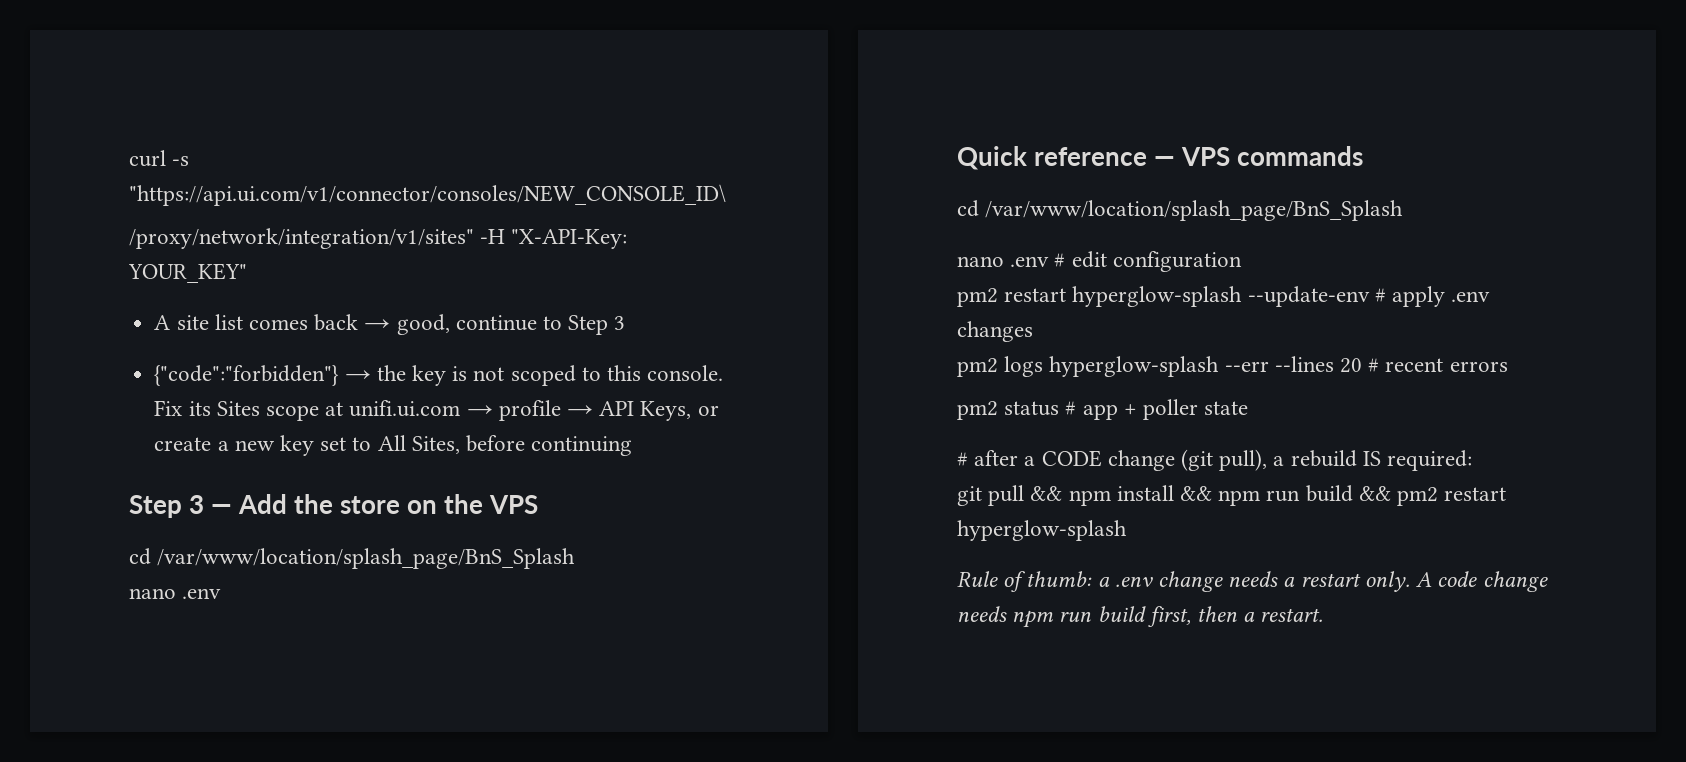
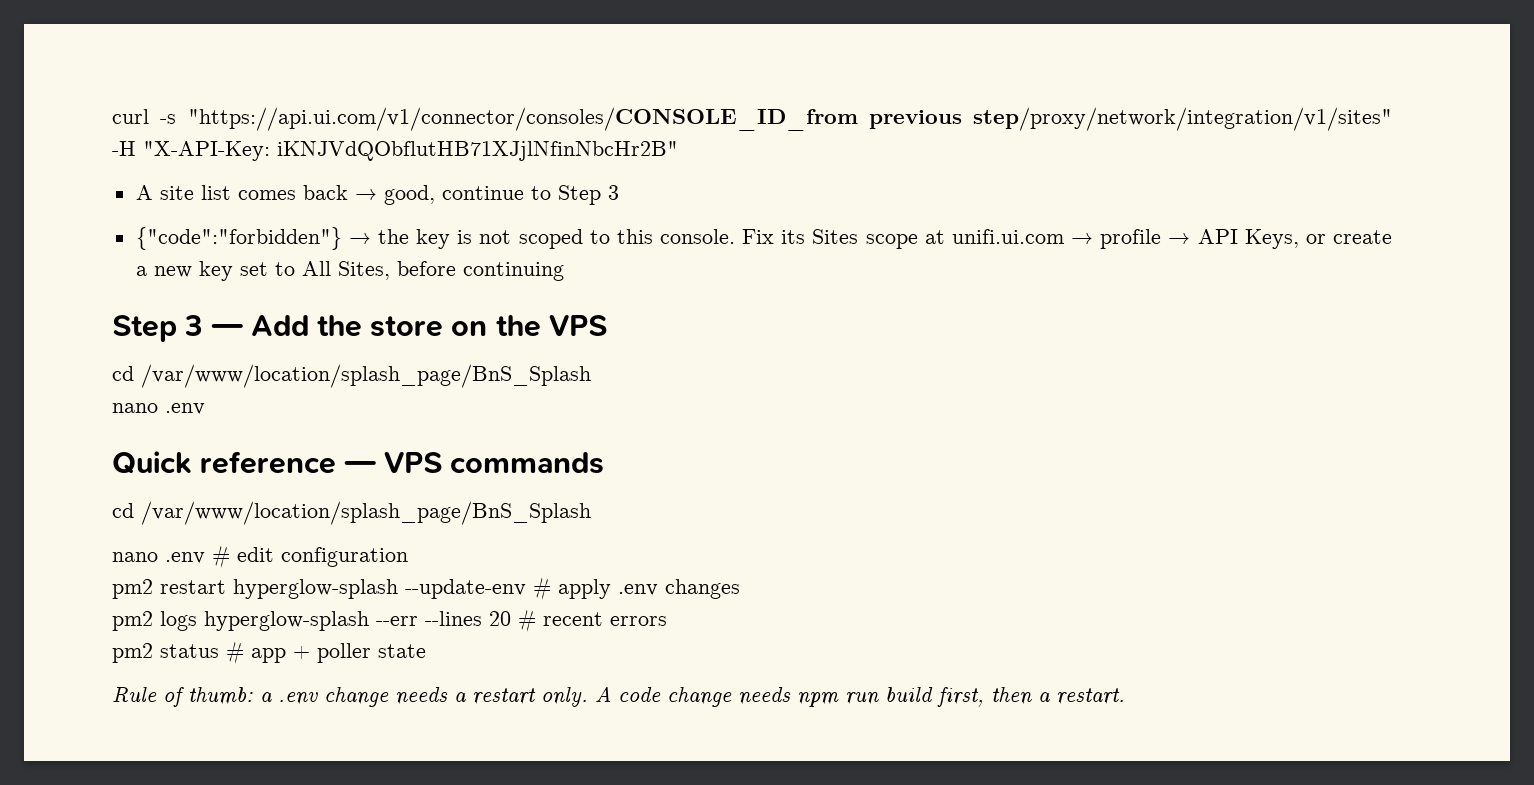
[129,184,726,206] [129,228,474,249] "https://api.ui.com/v1/connector/consoles/NEW_CONSOLE_ID\ // /proxy/network/integration/v1/sites" -> [187,107,1392,131] "https://api.ui.com/v1/connector/consoles/CONSOLE_ID_from previous step/proxy/network/integration/v1/sites"
[128,263,247,283] YOUR_KEY" -> [277,141,678,161] iKNJVdQObflutHB71XJjlNfinNbcHr2B"
[957,449,1473,471] [957,485,1507,506] [957,520,1127,541] // # after a CODE change (git pull), a rebuild IS required: // git pull && npm install && npm run build && pm2 restart hyperglow-splash -> (426, 651) none

